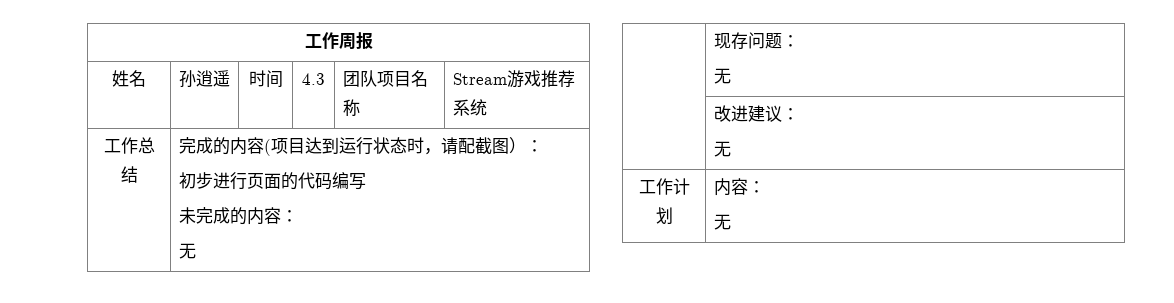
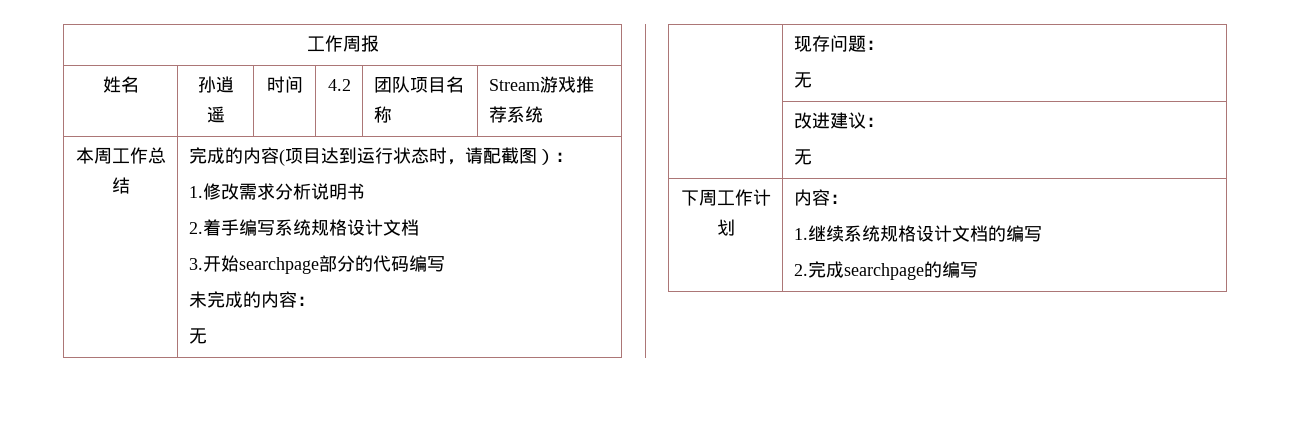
[302,73,325,85] 4.3 -> [327,79,351,91] 4.2
(487, 107) none -> [75,147,112,164] 本周
[178,172,281,190] 初步进行页面 -> [188,183,365,200] [188,219,419,236] [188,255,355,274] 1.修改需求分析说明书 // 2.着手编写系统规格设计文档 // 3.开始searchpage部分
(731, 149) none -> [680,189,717,206] 下周
[713,214,731,230] 无 -> [793,225,1042,242] [793,261,978,280] 1.继续系统规格设计文档的编写 // 2.完成searchpage的编写

